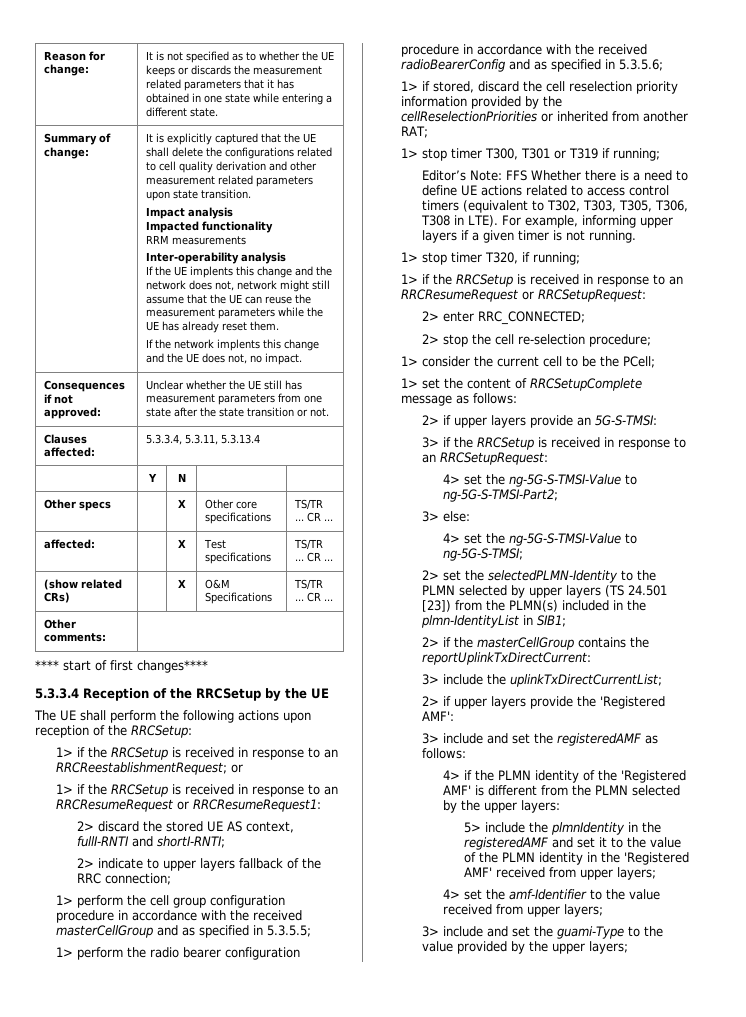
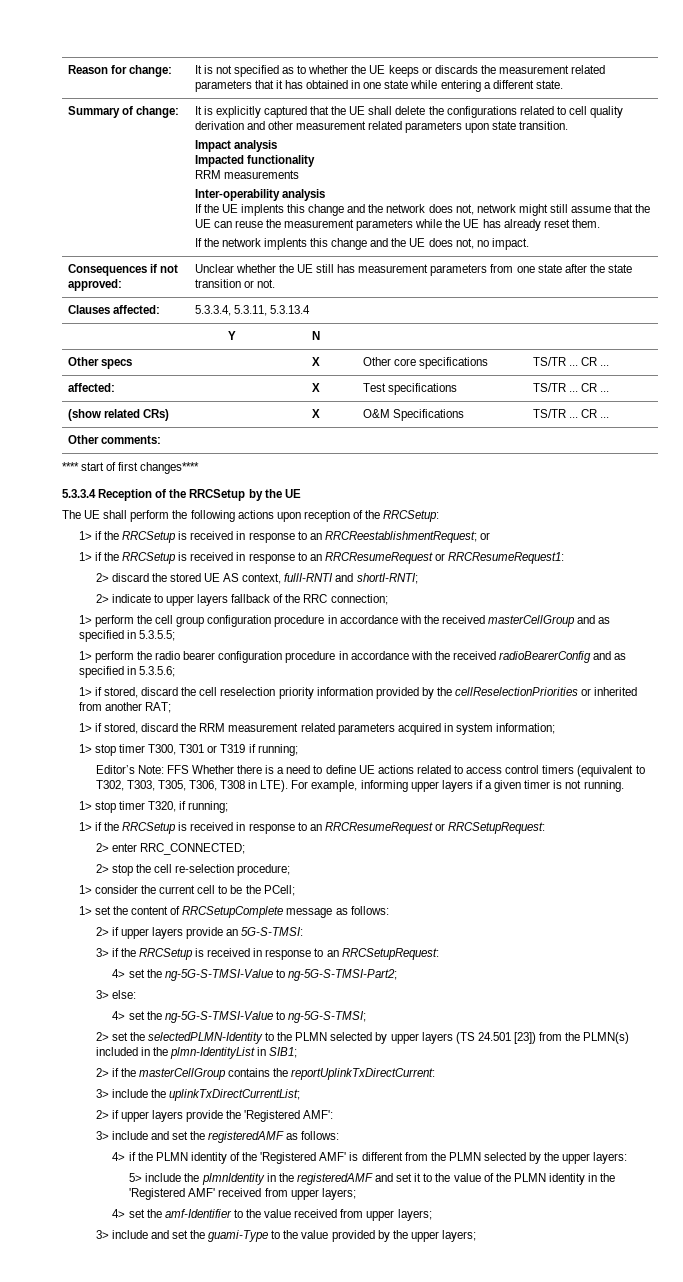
(428, 132) none -> [78,723,556,735] // 1> if stored, discard the RRM measurement related parameters acquired in system information;

